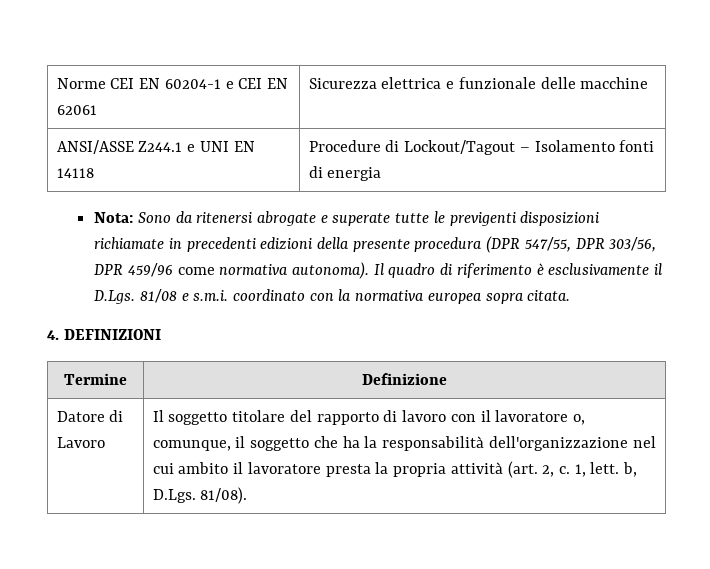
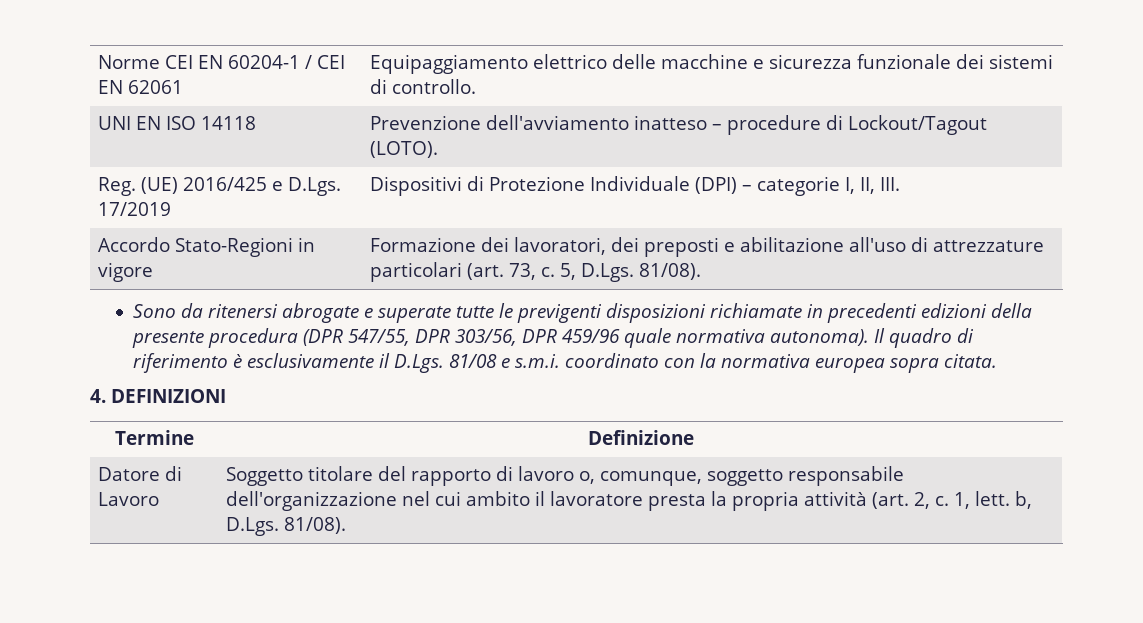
[225,81,234,89] e -> [305,55,313,69] /
[308,77,649,89] [56,140,196,154] Sicurezza elettrica e funzionale delle macchine // ANSI/ASSE Z244.1 e -> [370,54,1054,74] [370,79,477,94] Equipaggiamento elettrico delle macchine e sicurezza funzionale dei sistemi di controllo. //
(255, 146) none -> [166,116,197,130] ISO
[308,140,655,155] [308,166,382,181] [94,212,134,223] Procedure di Lockout/Tagout – Isolamento fonti di energia // Nota: -> [370,115,988,135] [370,141,439,158] [98,177,342,196] [98,202,172,216] [370,176,901,196] [98,237,316,257] [98,262,154,282] [370,237,1045,257] [370,262,702,282] Prevenzione dell'avviamento inatteso – procedure di Lockout/Tagout (LOTO). // Reg. (UE) 2016/425 e D.Lgs. 17/2019 | Dispositivi di Protezione Individuale (DPI) – categorie I, II, III. // Accordo Stato-Regioni in vigore | Formazione dei lavoratori, dei preposti e abilitazione all'uso di attrezzature particolari (art. 73, c. 5, D.Lgs. 81/08). //
[177,267,215,275] come -> [624,328,672,348] quale
[152,410,228,425] Il soggetto -> [226,467,304,486] Soggetto
[450,410,585,425] [152,436,485,451] con il lavoratore o, comunque, il soggetto che ha la responsabilità -> [579,466,905,486] o, comunque, soggetto responsabile

